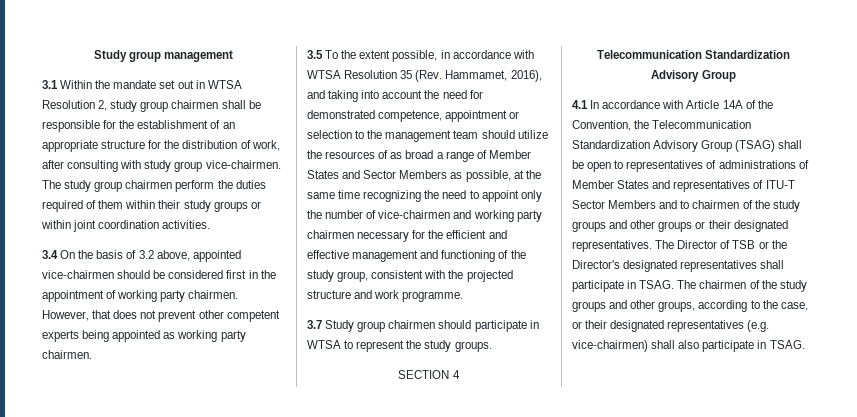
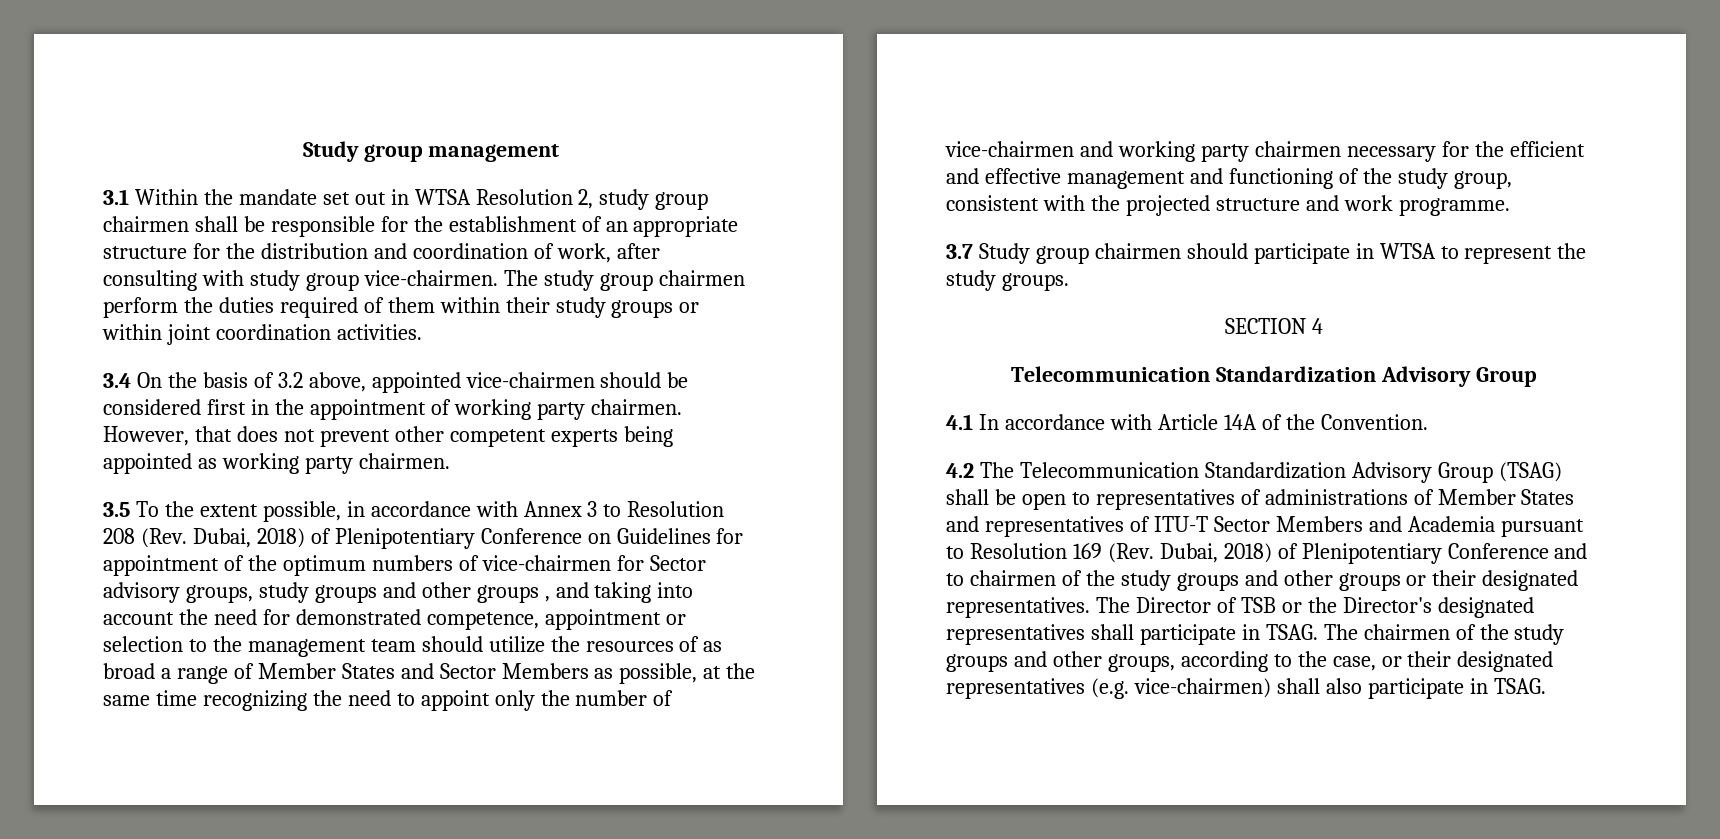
(238, 144) none -> [373,243,528,259] and coordination
[307,70,542,82] WTSA Resolution 35 (Rev. Hammamet, 2016), -> [523,501,725,517] [103,528,744,549] [103,555,706,576] [103,582,550,603] Annex 3 to Resolution 208 (Rev. Dubai, 2018) of Plenipotentiary Conference on Guidelines for appointment of the optimum numbers of vice-chairmen for Sector advisory groups, study groups and other groups ,
[572,120,650,131] Convention, the -> [1320,414,1428,430] [946,462,1014,478] Convention. // 4.2 The
(678, 204) none -> [1407,516,1584,537] [946,543,1588,564] Academia pursuant to Resolution 169 (Rev. Dubai, 2018) of Plenipotentiary Conference and

